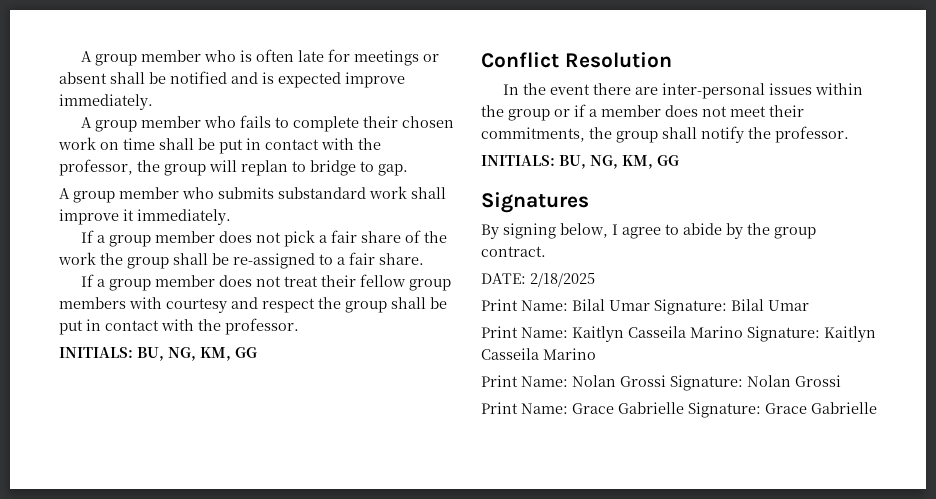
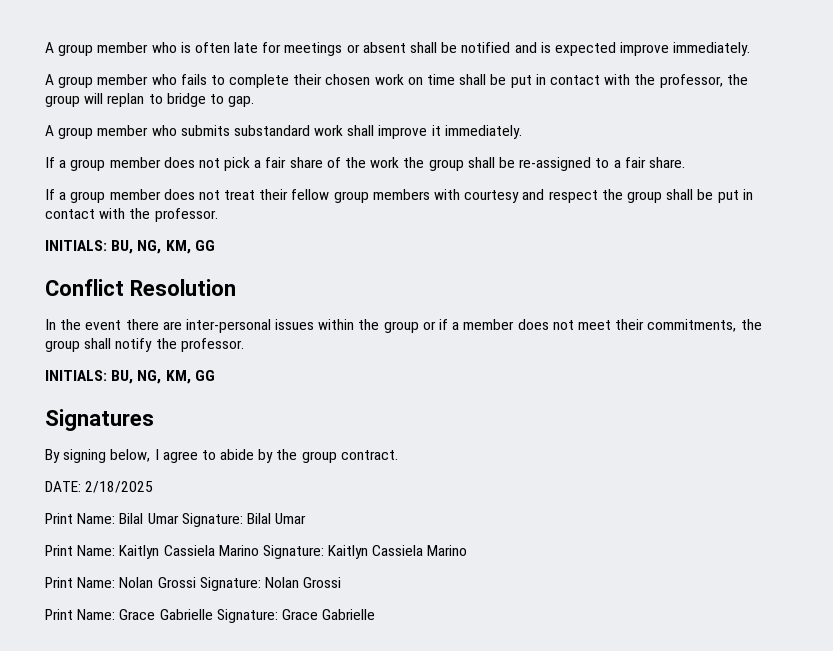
[628,326,686,338] Casseila -> [163,545,215,556] Cassiela
[481,348,539,360] Casseila -> [372,545,424,556] Cassiela

